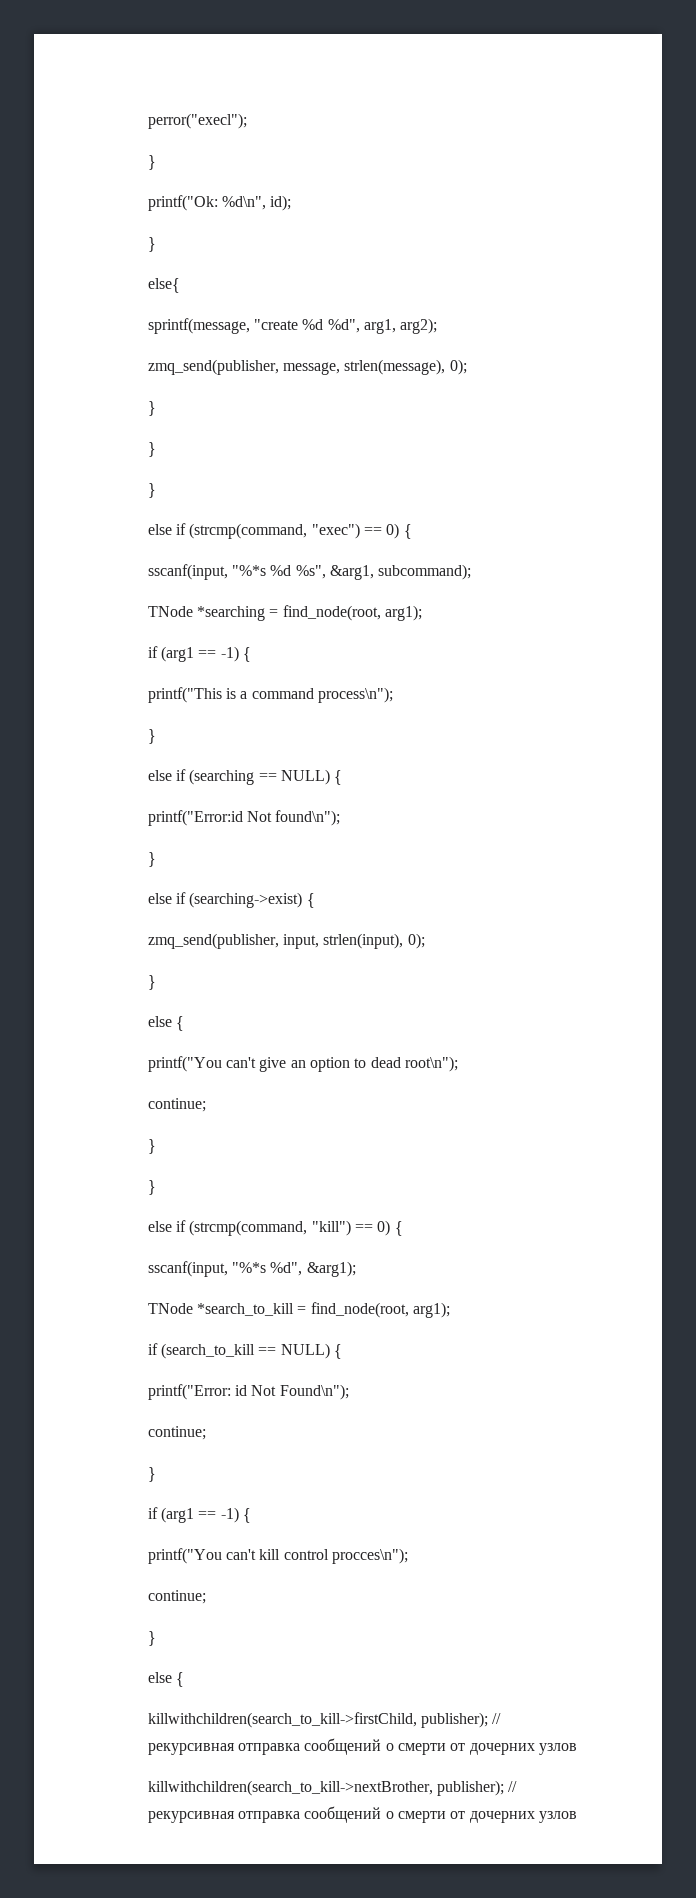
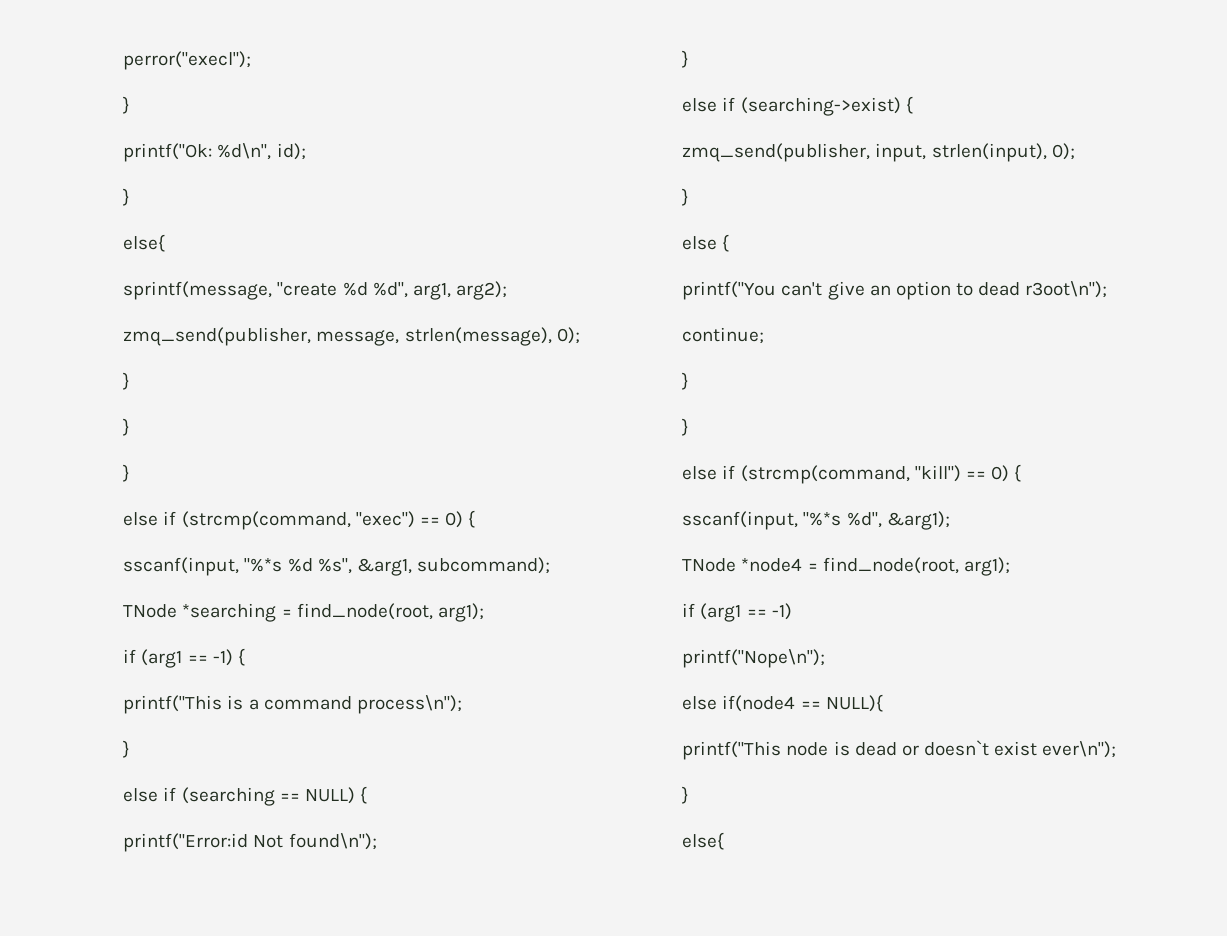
[404,1056,458,1072] root\n"); -> [1025,281,1108,298] r3oot\n");
[197,1302,450,1318] [147,1343,342,1359] [147,1384,349,1400] [147,1426,206,1440] [147,1467,156,1482] [147,1507,251,1523] [147,1548,408,1564] [147,1590,206,1604] [147,1631,156,1646] [147,1672,185,1687] [147,1712,502,1728] [147,1738,577,1755] [147,1780,518,1796] [147,1806,577,1823] *search_to_kill = find_node(root, arg1); // if (search_to_kill == NULL) { // printf("Error: id Not Found\n"); // continue; // } // if (arg1 == -1) { // printf("You can't kill control procces\n"); // continue; // } // else { // killwithchildren(search_to_kill->firstChild, publisher); // рекурсивная отправка сообщений о смерти от дочерних узлов // killwithchildren(search_to_kill->nextBrother, publisher); // рекурсивная отправка сообщений о смерти от дочерних узлов -> [741,557,1010,576] [682,603,792,622] [682,649,826,668] [682,694,883,712] [682,740,1117,760] [682,786,690,804] [682,832,725,850] *node4 = find_node(root, arg1); // if (arg1 == -1) // printf("Nope\n"); // else if(node4 == NULL){ // printf("This node is dead or doesn`t exist ever\n"); // } // else{

